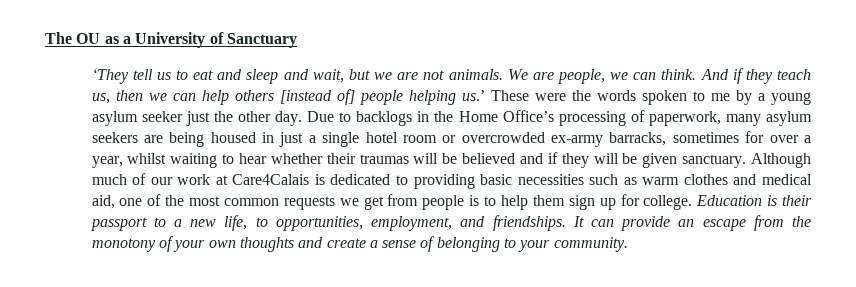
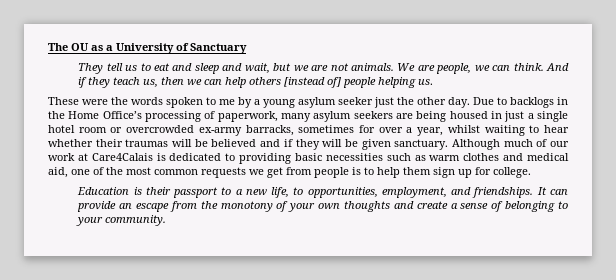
[91,68,129,84] ‘They -> [78,63,104,74] They
[461,90,485,101] us.’ -> [418,79,434,85] us. //
(693, 202) none -> (531, 172) //

